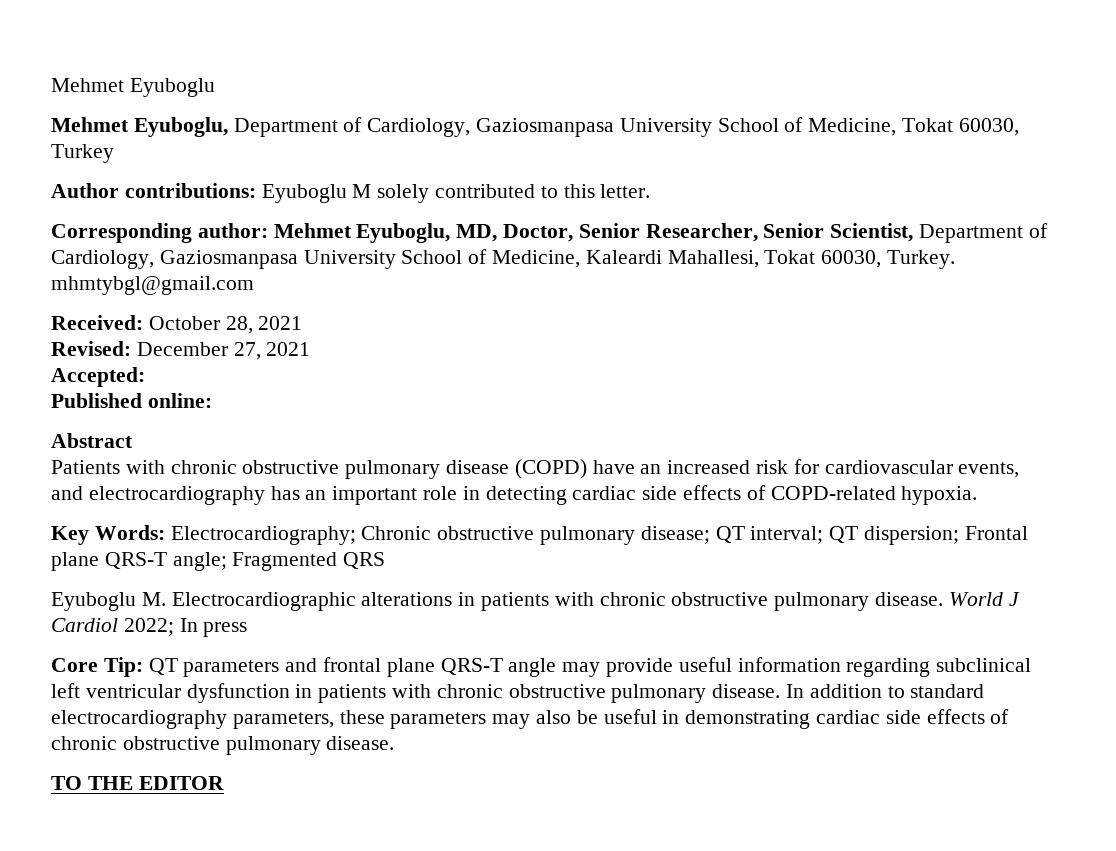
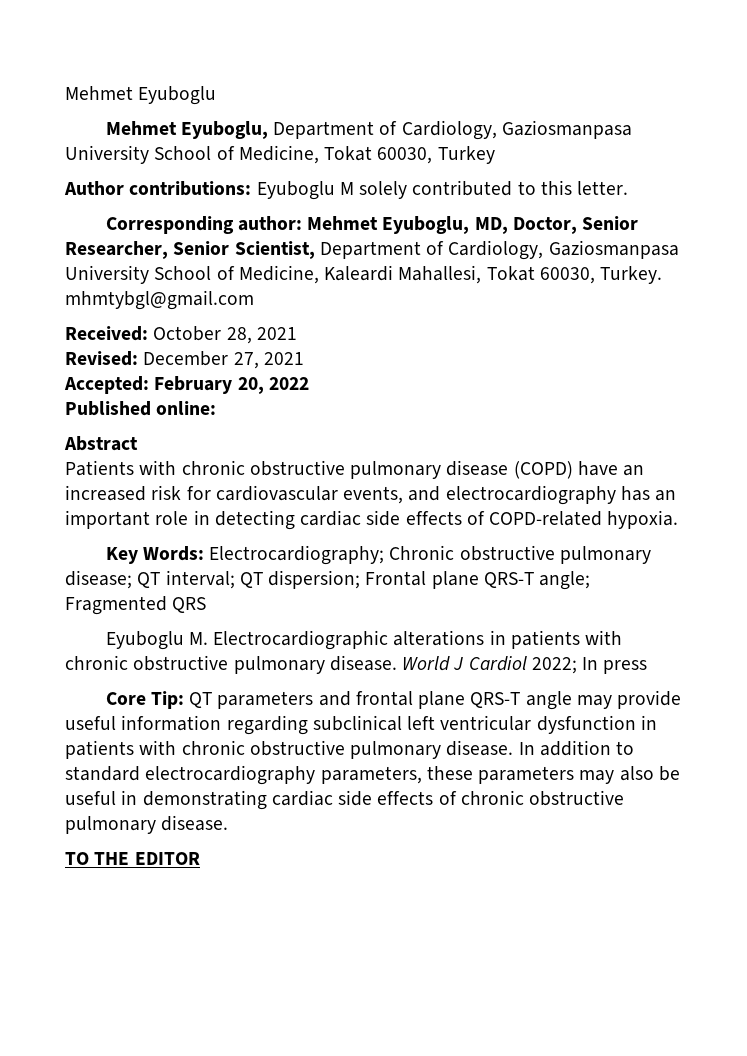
(145, 377) none -> [154,376,309,394] February 20, 2022

